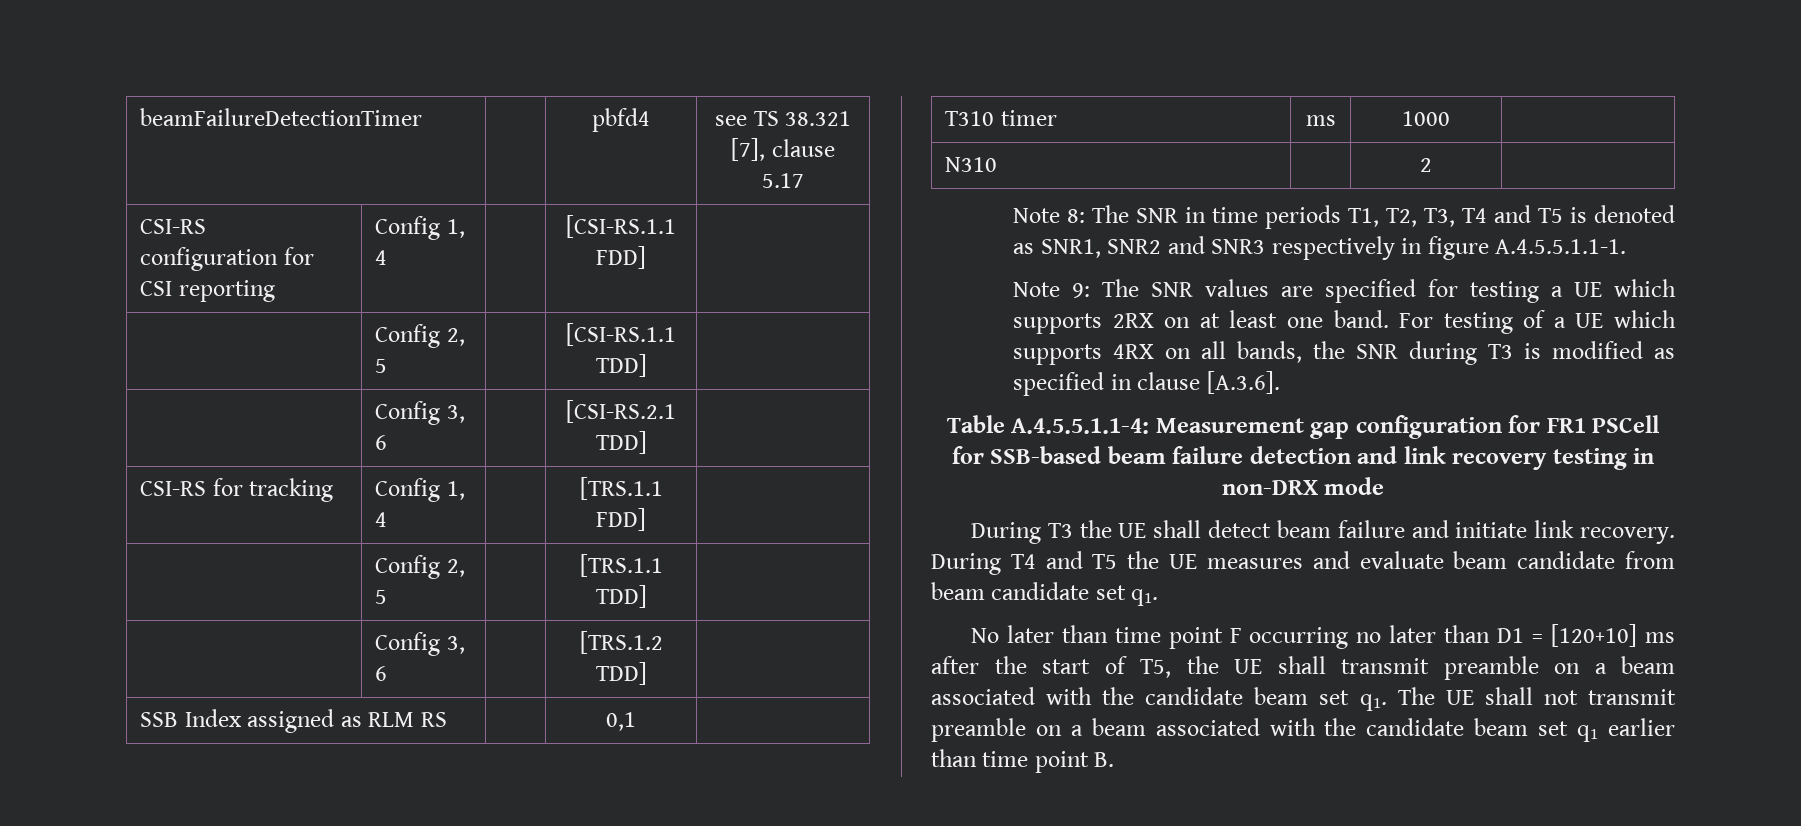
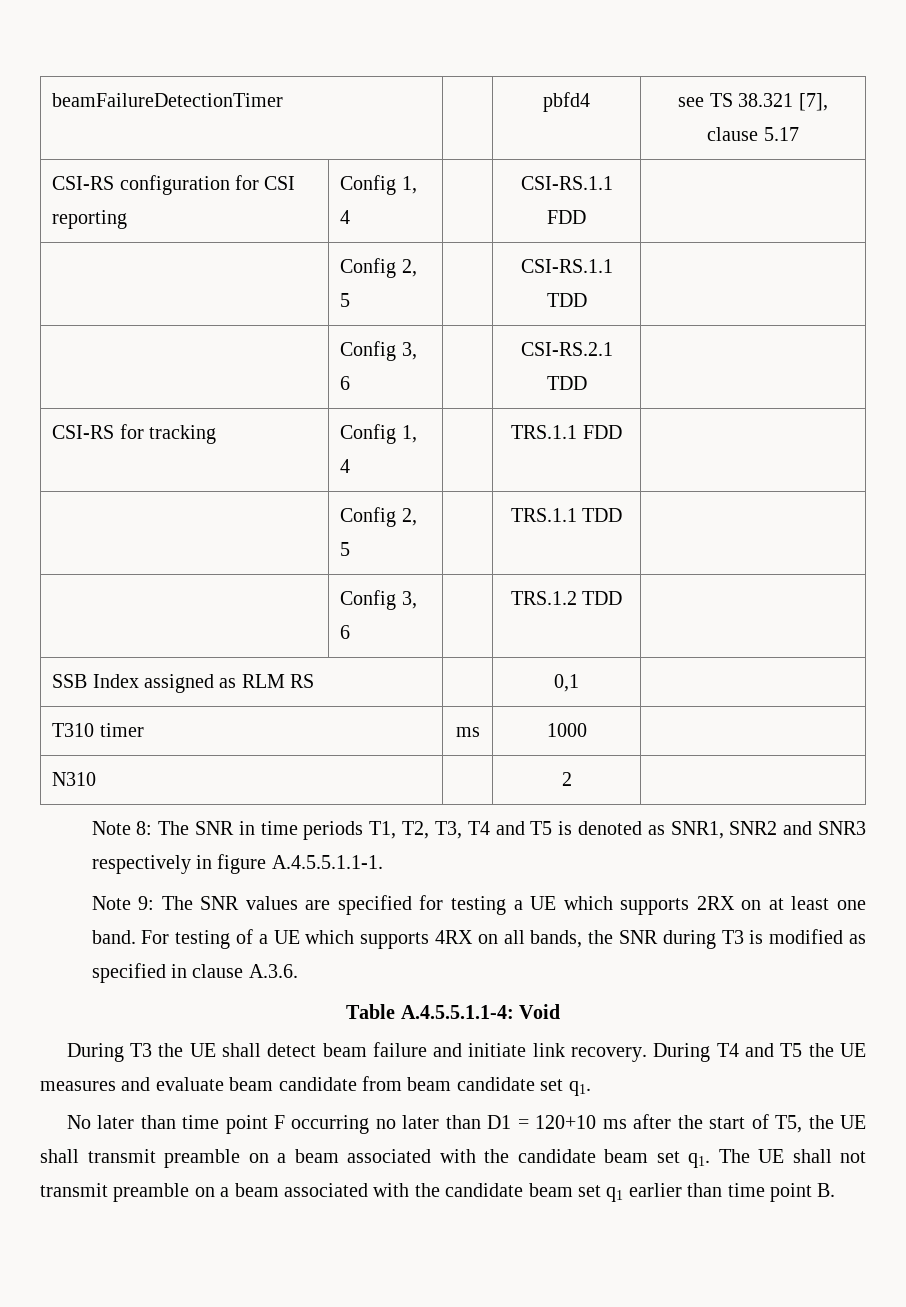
[566,215,676,238] [596,246,646,269] [375,324,465,348] [375,359,388,373] [566,323,676,346] [595,354,647,377] [375,401,465,425] [375,435,388,450] [566,400,676,423] [595,431,647,454] [CSI-RS.1.1 FDD] | // | Config 2, 5 | | [CSI-RS.1.1 TDD] | // | Config 3, 6 | | [CSI-RS.2.1 TDD] -> [520,176,613,190] [547,210,586,224] [340,258,417,278] [340,293,351,307] [520,259,613,273] [546,293,587,307] [340,341,417,361] [340,376,351,390] [520,342,613,356] [546,376,587,390] CSI-RS.1.1 FDD | // | Config 2, 5 | | CSI-RS.1.1 TDD | // | Config 3, 6 | | CSI-RS.2.1 TDD
[579,477,663,500] [596,508,646,531] [375,555,465,579] [375,590,388,604] [579,554,663,577] [595,585,647,608] [375,632,465,656] [375,666,388,681] [579,631,663,654] [595,662,647,685] [TRS.1.1 FDD] | // | Config 2, 5 | | [TRS.1.1 TDD] | // | Config 3, 6 | | [TRS.1.2 TDD] -> [511,425,622,439] [340,507,417,527] [340,542,351,556] [510,508,623,522] [340,590,417,610] [340,625,351,639] [510,591,623,605] TRS.1.1 FDD | // | Config 2, 5 | | TRS.1.1 TDD | // | Config 3, 6 | | TRS.1.2 TDD
[1206,371,1280,394] [A.3.6]. -> [248,964,298,978] A.3.6.
[1155,415,1661,439] [951,446,1655,470] [1221,477,1385,495] Measurement gap configuration for FR1 PSCell for SSB-based beam failure detection and link recovery testing in non-DRX mode -> [518,1004,560,1019] Void
[1551,624,1638,647] [120+10] -> [535,1115,597,1129] 120+10

